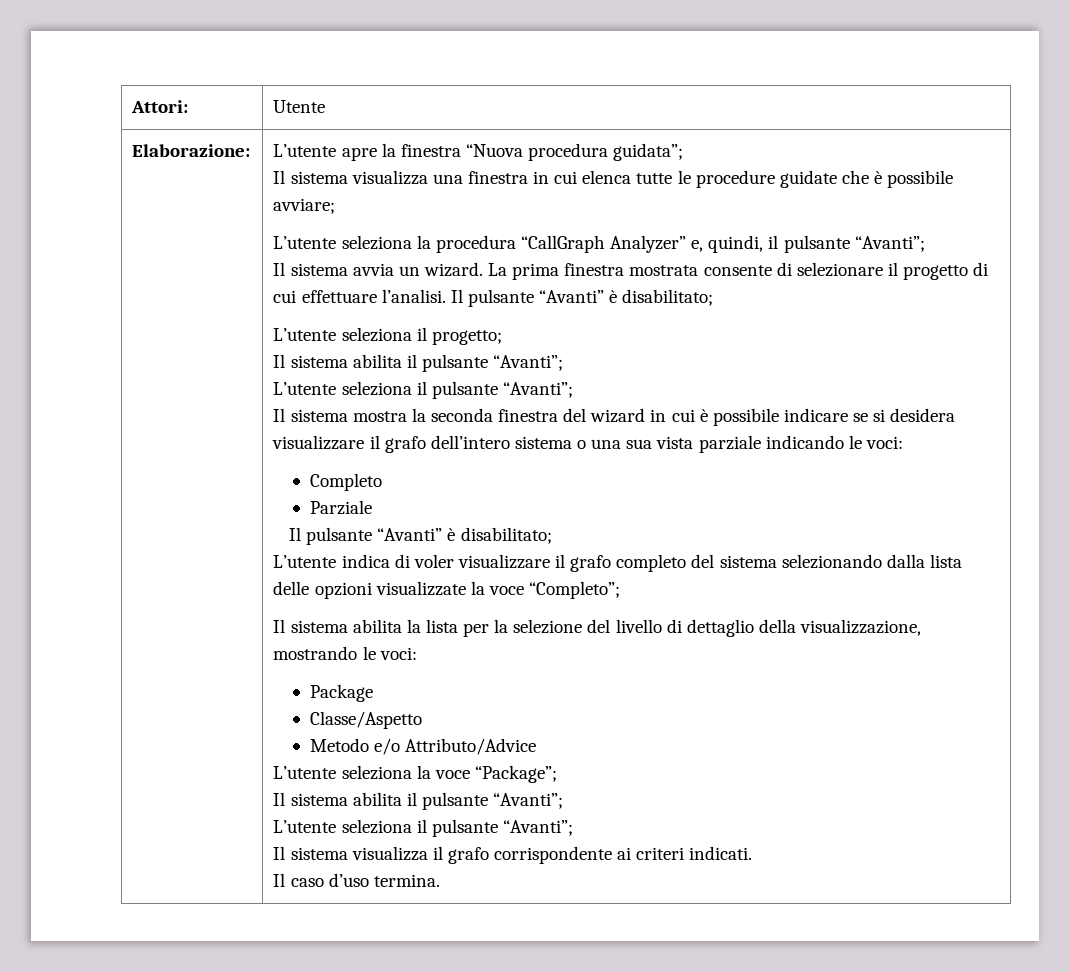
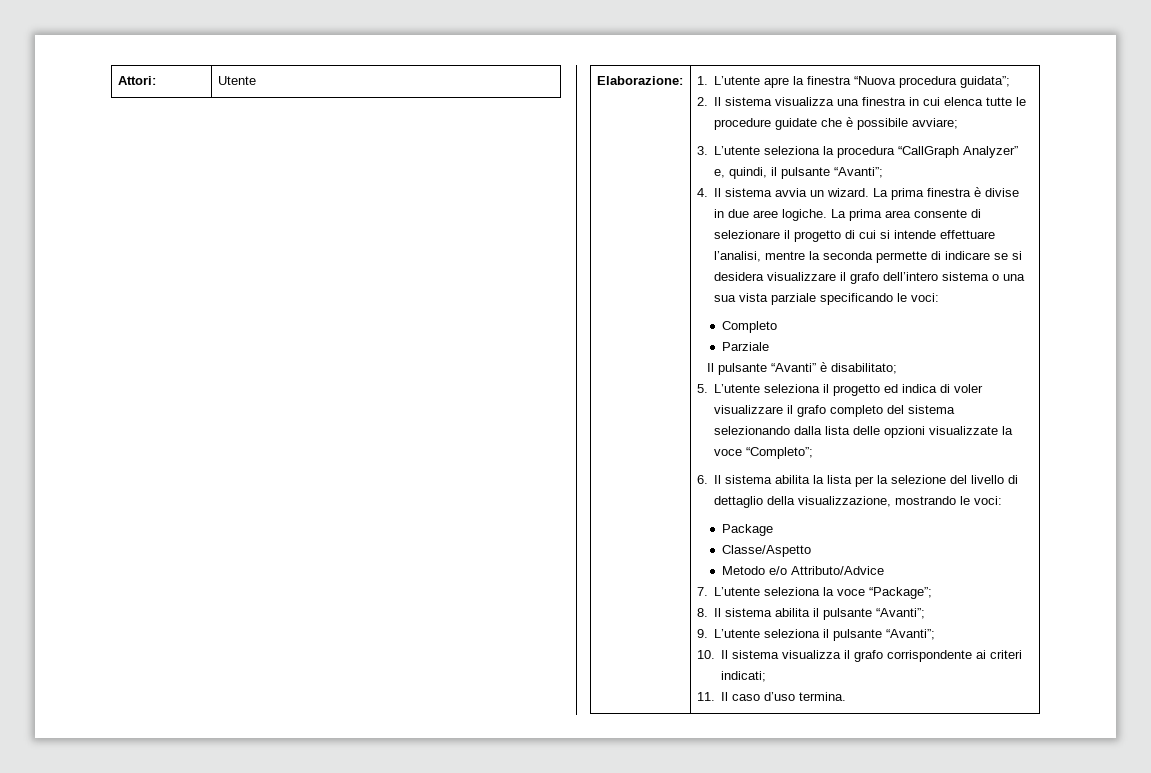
(251, 150) none -> [696,76,708,85] 1.
(684, 152) none -> [696,97,708,106] 2.
(336, 206) none -> [696,146,708,155] 3.
(925, 244) none -> [696,188,708,197] 4.
[629,265,699,276] mostrata -> [974,187,1020,197] [714,209,912,221] è divise in due aree logiche. La prima area
[301,289,714,307] [273,327,502,345] [273,354,564,372] [273,381,573,399] [273,408,779,426] effettuare l’analisi. Il pulsante “Avanti” è disabilitato; // L’utente seleziona il progetto; // Il sistema abilita il pulsante “Avanti”; // L’utente seleziona il pulsante “Avanti”; // Il sistema mostra la seconda finestra del wizard in cui è possibile -> [880,230,996,239] [714,251,942,263] si intende effettuare l’analisi, mentre la seconda permette di
[765,435,844,449] indicando -> [820,293,894,305] specificando
[273,555,337,568] L’utente -> [696,384,899,396] 5. L’utente seleziona il progetto ed
(621, 590) none -> [696,475,708,484] 6.
(537, 746) none -> [696,587,708,596] 7.
[273,792,564,810] [273,819,573,837] Il sistema abilita il pulsante “Avanti”; // L’utente seleziona il pulsante “Avanti”; // -> [696,608,926,620] [696,629,936,641] [696,650,715,659] 8. Il sistema abilita il pulsante “Avanti”; // 9. L’utente seleziona il pulsante “Avanti”; // 10.
[689,846,753,860] indicati. // -> [721,671,767,682] [696,692,715,701] indicati; // 11.

